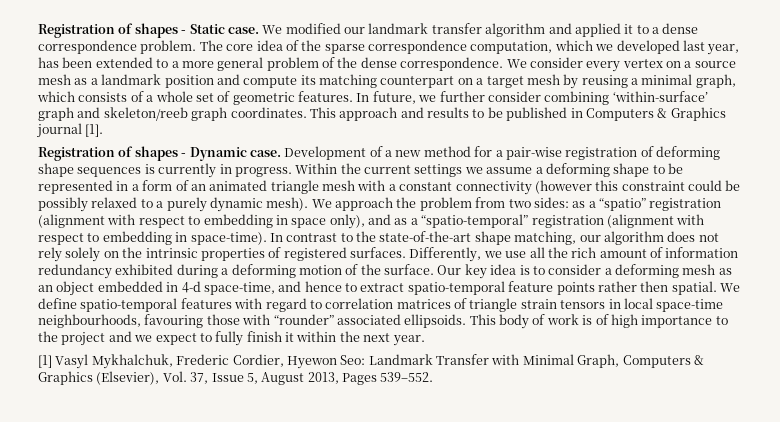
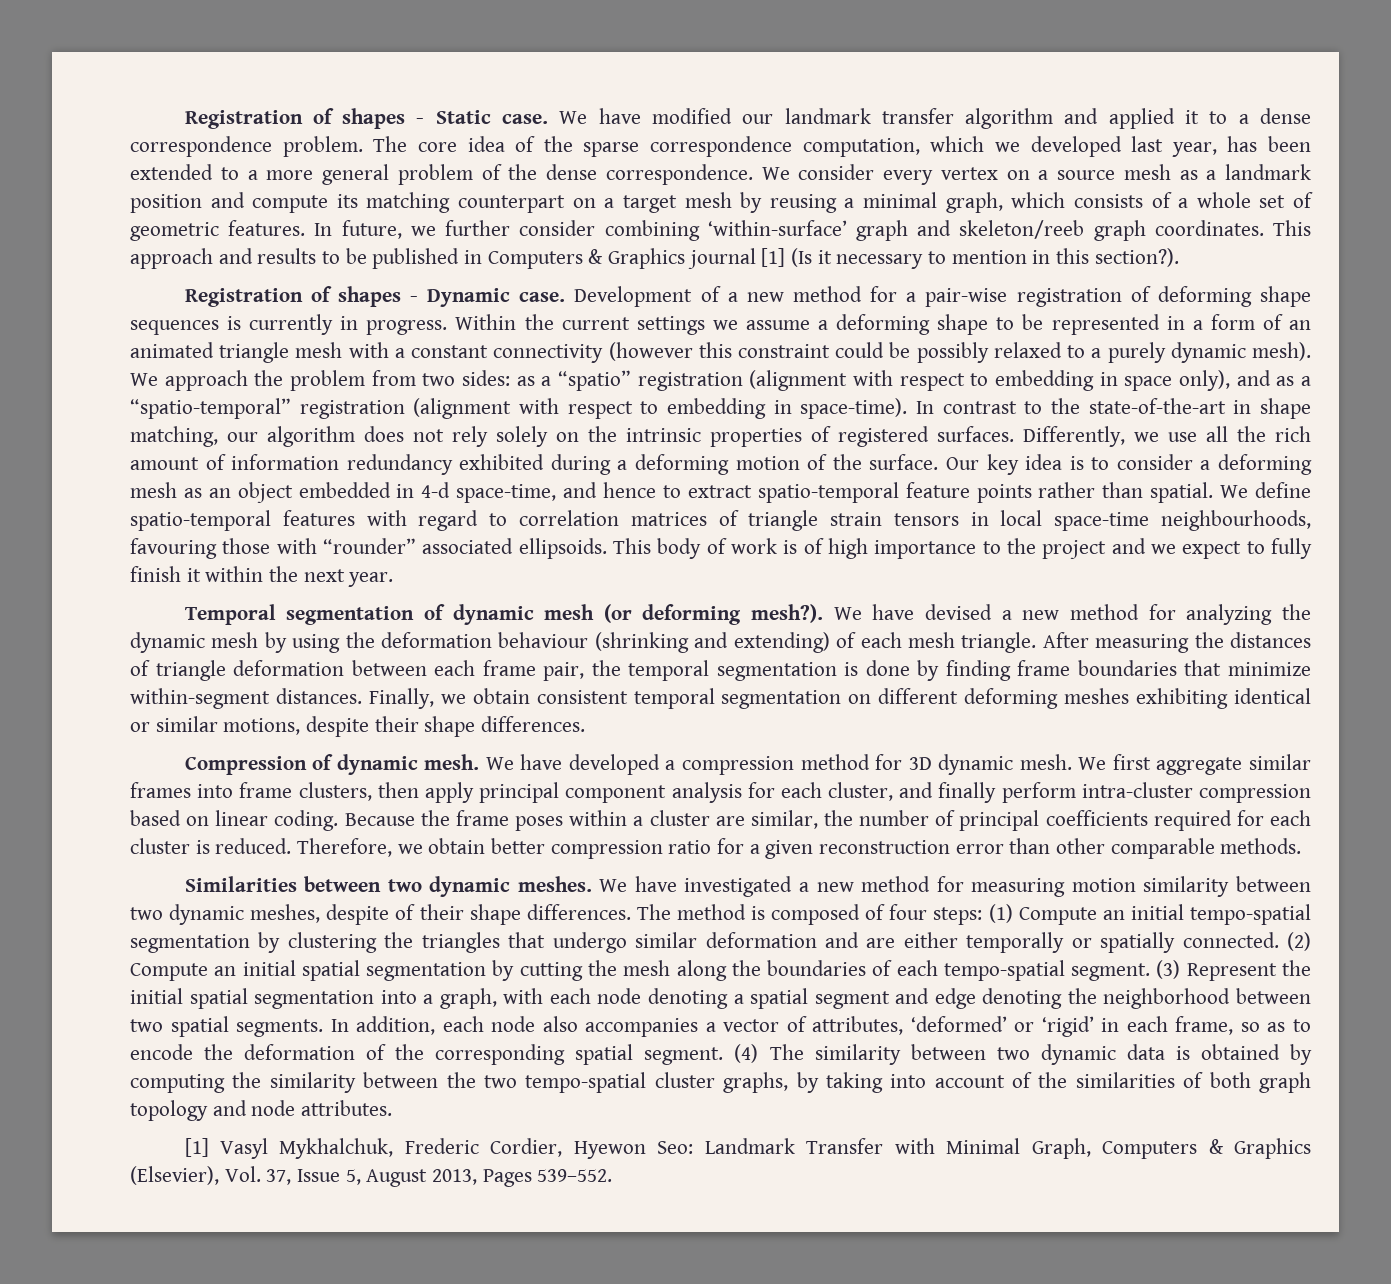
(283, 29) none -> [598,108,641,124] have
[85,124,104,137] [1]. -> [761,248,1179,269] [1] (Is it necessary to mention in this section?).
(472, 236) none -> [1233,400,1252,414] in
[640,281,669,292] then -> [1102,482,1144,498] than
(425, 340) none -> [184,604,1311,625] [130,632,1311,653] [130,660,1311,681] [130,688,1311,709] [130,716,586,737] [184,754,1311,775] [130,782,1311,803] [130,810,1311,831] [130,838,1302,859] [184,876,1311,897] [130,904,1311,925] [130,932,1311,953] [130,960,1312,981] [130,988,1311,1009] [130,1016,1312,1037] [130,1044,1312,1065] [130,1072,1312,1093] [130,1100,393,1121] // Temporal segmentation of dynamic mesh (or deforming mesh?). We have devised a new method for analyzing the dynamic mesh by using the deformation behaviour (shrinking and extending) of each mesh triangle. After measuring the distances of triangle deformation between each frame pair, the temporal segmentation is done by finding frame boundaries that minimize within-segment distances. Finally, we obtain consistent temporal segmentation on different deforming meshes exhibiting identical or similar motions, despite their shape differences. // Compression of dynamic mesh. We have developed a compression method for 3D dynamic mesh. We first aggregate similar frames into frame clusters, then apply principal component analysis for each cluster, and finally perform intra-cluster compression based on linear coding. Because the frame poses within a cluster are similar, the number of principal coefficients required for each cluster is reduced. Therefore, we obtain better compression ratio for a given reconstruction error than other comparable methods. // Similarities between two dynamic meshes. We have investigated a new method for measuring motion similarity between two dynamic meshes, despite of their shape differences. The method is composed of four steps: (1) Compute an initial tempo-spatial segmentation by clustering the triangles that undergo similar deformation and are either temporally or spatially connected. (2) Compute an initial spatial segmentation by cutting the mesh along the boundaries of each tempo-spatial segment. (3) Represent the initial spatial segmentation into a graph, with each node denoting a spatial segment and edge denoting the neighborhood between two spatial segments. In addition, each node also accompanies a vector of attributes, ‘deformed’ or ‘rigid’ in each frame, so as to encode the deformation of the corresponding spatial segment. (4) The similarity between two dynamic data is obtained by computing the similarity between the two tempo-spatial cluster graphs, by taking into account of the similarities of both graph topology and node attributes.

